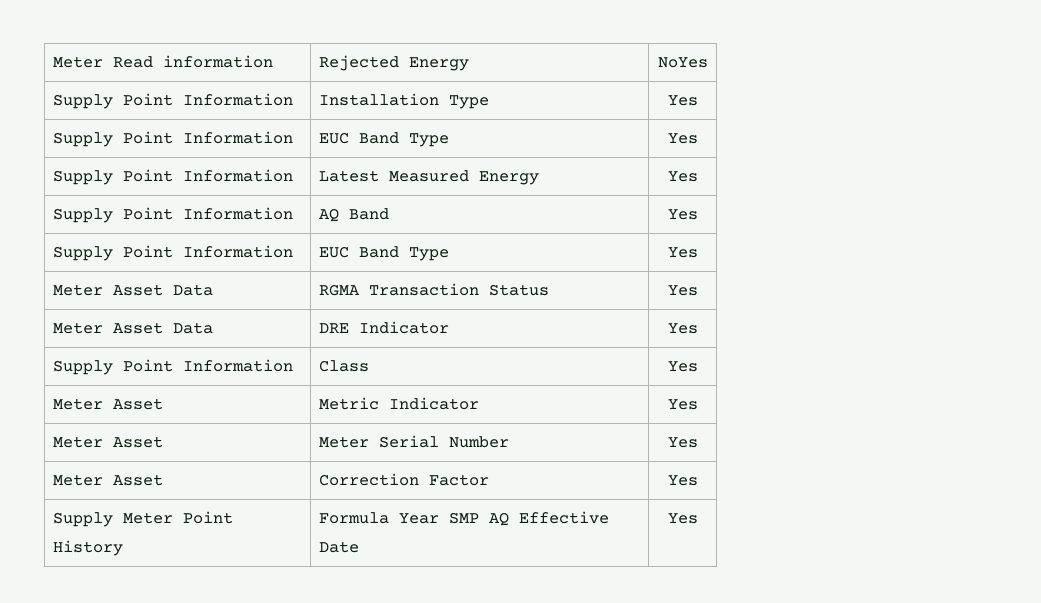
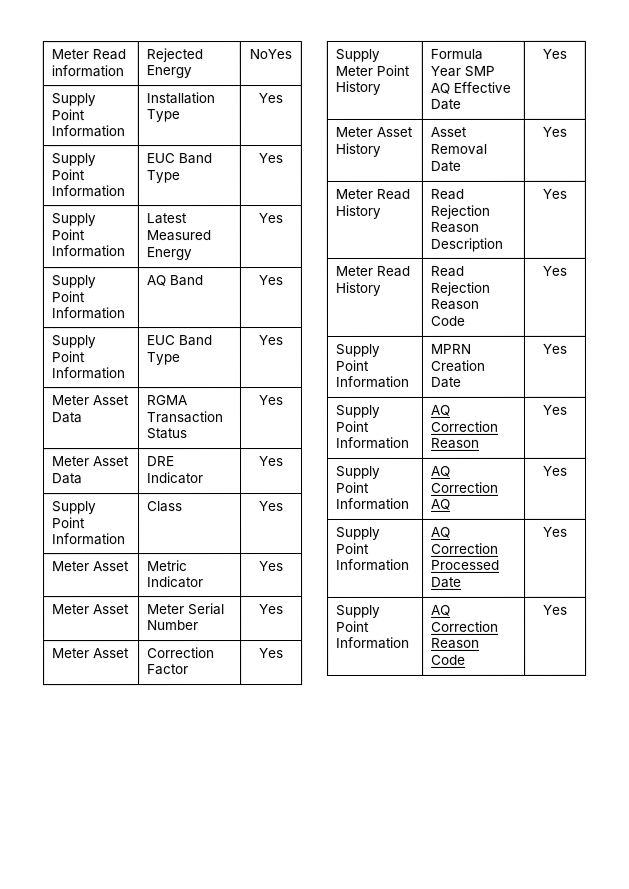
(698, 518) none -> [334,126,413,137] [334,142,381,157] [429,126,467,137] [429,143,487,155] [429,160,461,172] [542,126,567,137] [334,188,410,200] [334,204,381,219] [429,188,464,200] [429,204,490,219] [429,221,479,233] [429,237,503,252] [542,188,567,199] [334,265,410,277] [334,281,381,296] [429,265,464,277] [429,281,490,296] [429,298,479,310] [429,315,465,326] [542,265,567,276] [334,343,380,357] [334,359,369,371] [334,375,409,388] [429,343,471,354] [429,359,485,372] [429,376,461,388] [542,343,567,354] [334,404,380,418] [334,420,369,432] [334,436,410,449] [429,404,450,416] [429,420,498,432] [429,437,480,449] [542,404,567,415] [335,465,381,479] [335,481,370,493] [335,497,410,510] [430,465,451,477] [430,481,499,493] [430,498,451,510] [543,465,568,476] [335,526,381,540] [335,542,370,554] [335,558,410,571] [430,526,451,538] [430,542,499,554] [430,559,500,570] [430,576,462,588] [543,526,568,537] [335,604,381,618] [335,620,370,632] [335,636,410,649] [430,604,451,616] [430,620,499,632] [430,637,480,649] [430,654,466,665] [543,604,568,615] // Meter Asset History | Asset Removal Date | Yes // Meter Read History | Read Rejection Reason Description | Yes // Meter Read History | Read Rejection Reason Code | Yes // Supply Point Information | MPRN Creation Date | Yes // Supply Point Information | AQ Correction Reason | Yes // Supply Point Information | AQ Correction AQ | Yes // Supply Point Information | AQ Correction Processed Date | Yes // Supply Point Information | AQ Correction Reason Code | Yes

